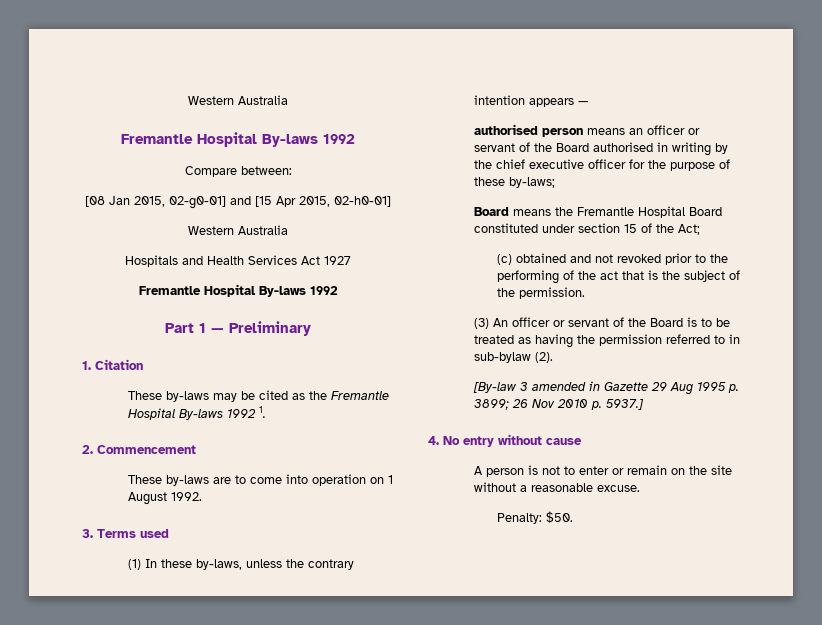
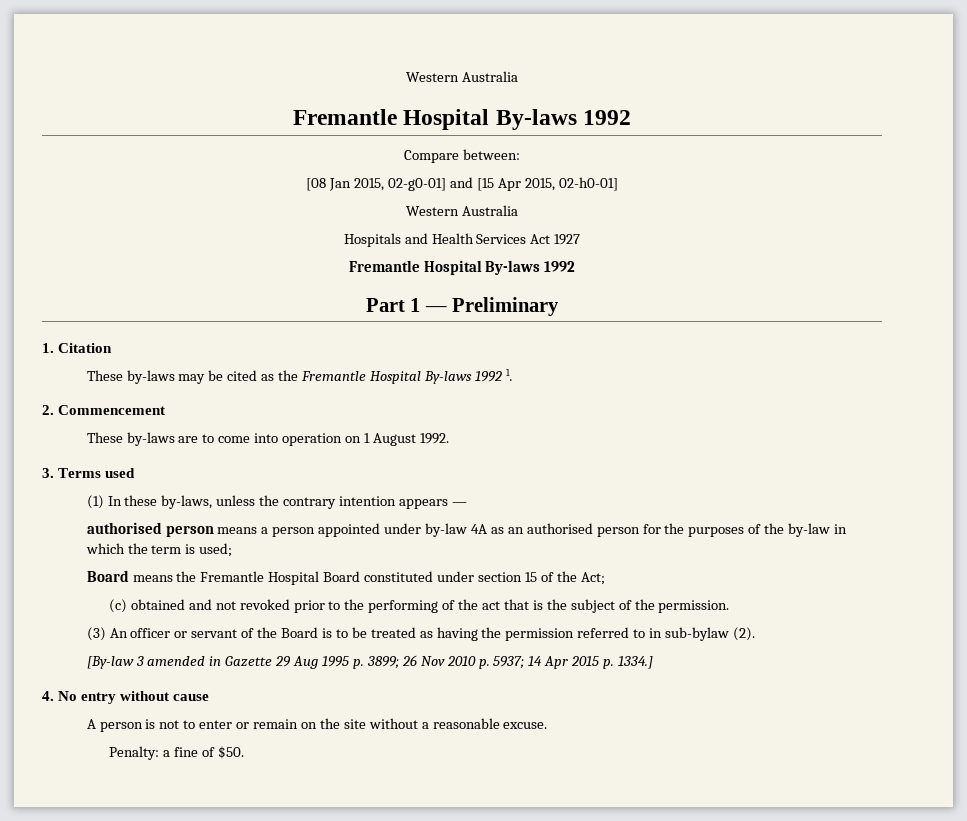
[628,125,700,135] [473,142,728,156] [473,159,730,171] [473,177,555,188] an officer or servant of the Board authorised in writing by the chief executive officer for the purpose of these by-laws; -> [261,523,848,537] [85,543,233,557] a person appointed under by-law 4A as an authorised person for the purposes of the by-law in which the term is used;
[605,399,644,410] 5937.] -> [493,656,654,669] 5937; 14 Apr 2015 p. 1334.]
(542, 518) none -> [162,747,215,757] a fine of

